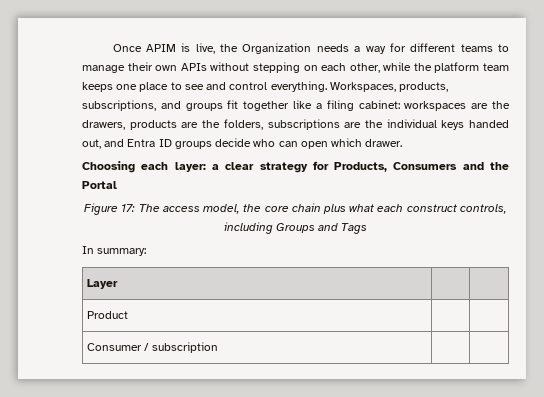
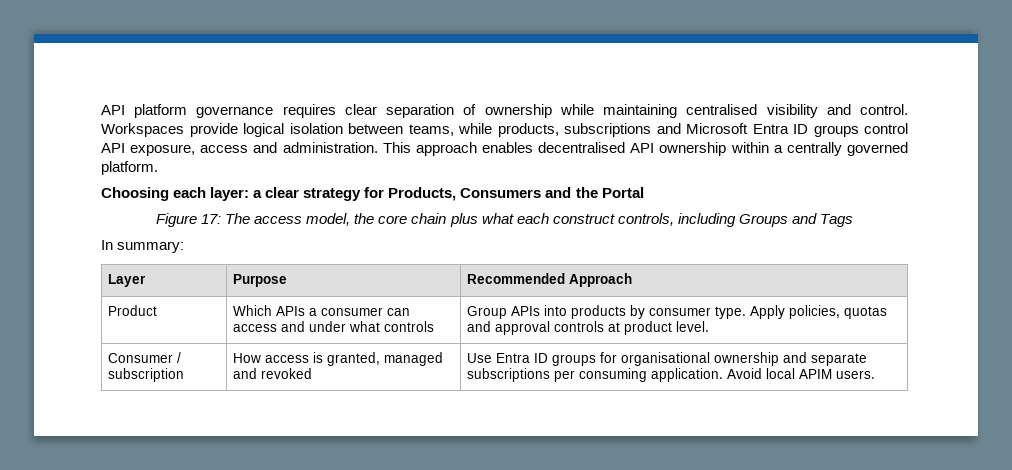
[112,43,510,54] [82,62,509,73] [82,81,449,92] [82,100,510,111] [82,119,509,130] [82,138,403,149] Once APIM is live, the Organization needs a way for different teams to manage their own APIs without stepping on each other, while the platform team keeps one place to see and control everything. Workspaces, products, subscriptions, and groups fit together like a filing cabinet: workspaces are the drawers, products are the folders, subscriptions are the individual keys handed out, and Entra ID groups decide who can open which drawer. -> [101,104,909,118] [101,123,908,137] [101,142,908,156] [101,161,158,175] API platform governance requires clear separation of ownership while maintaining centralised visibility and control. Workspaces provide logical isolation between teams, while products, subscriptions and Microsoft Entra ID groups control API exposure, access and administration. This approach enables decentralised API ownership within a centrally governed platform.
[86,311,128,319] [86,342,219,353] | // Product | | // Consumer / subscription | | -> [233,274,288,287] [467,273,633,287] [108,305,158,316] [233,305,411,316] [233,321,435,332] [467,305,888,319] [467,321,710,335] [108,352,182,363] [108,368,185,382] [233,352,444,366] [233,368,313,379] [467,352,868,366] [467,368,876,382] Purpose | Recommended Approach // Product | Which APIs a consumer can access and under what controls | Group APIs into products by consumer type. Apply policies, quotas and approval controls at product level. // Consumer / subscription | How access is granted, managed and revoked | Use Entra ID groups for organisational ownership and separate subscriptions per consuming application. Avoid local APIM users.

